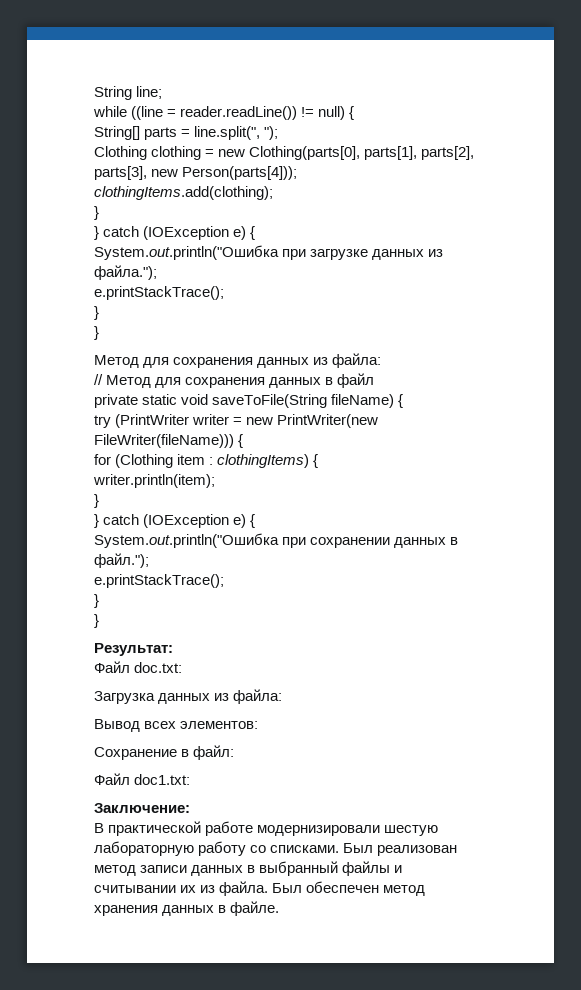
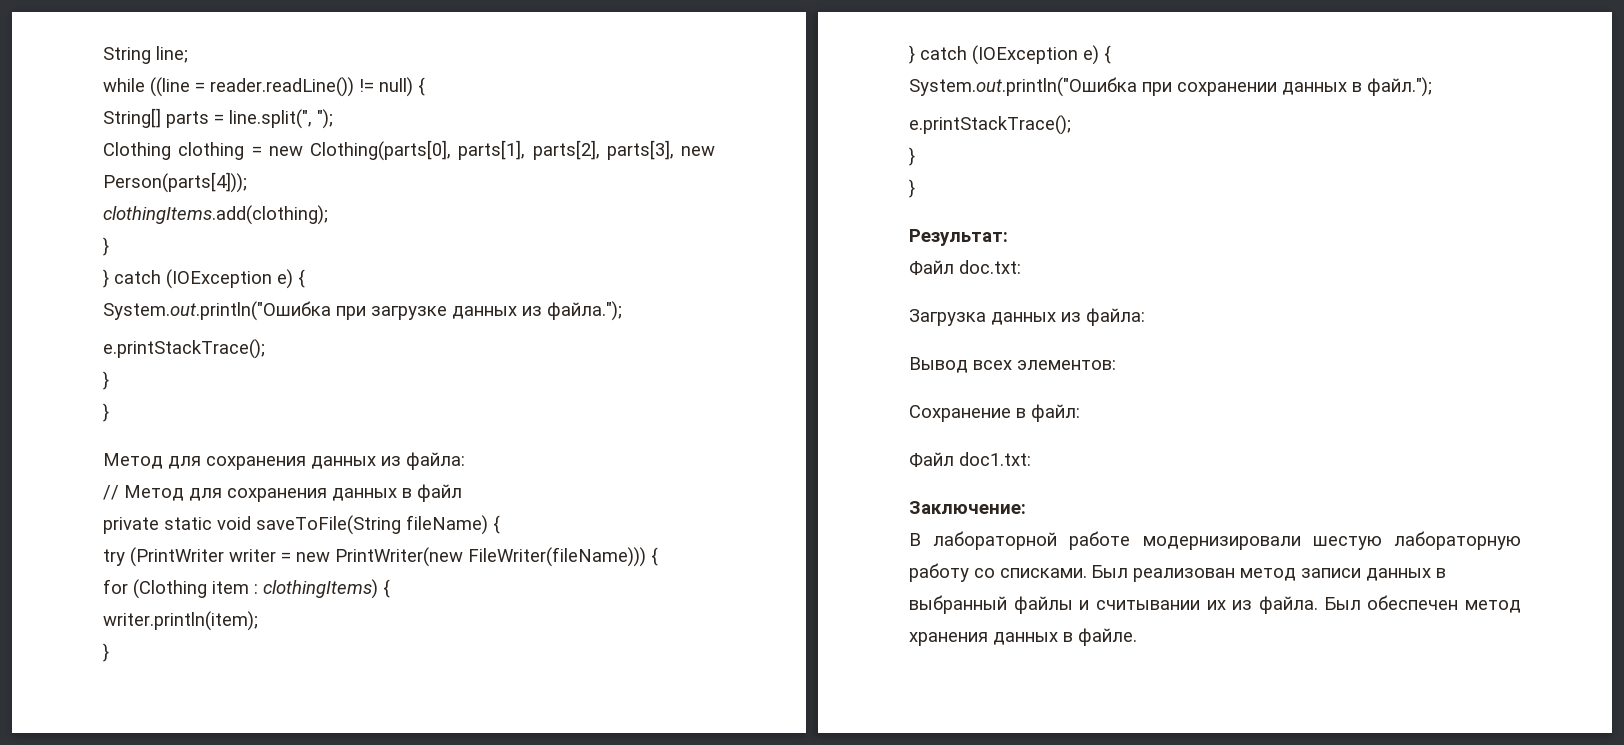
[108,821,202,836] практической -> [933,531,1058,550] лабораторной

